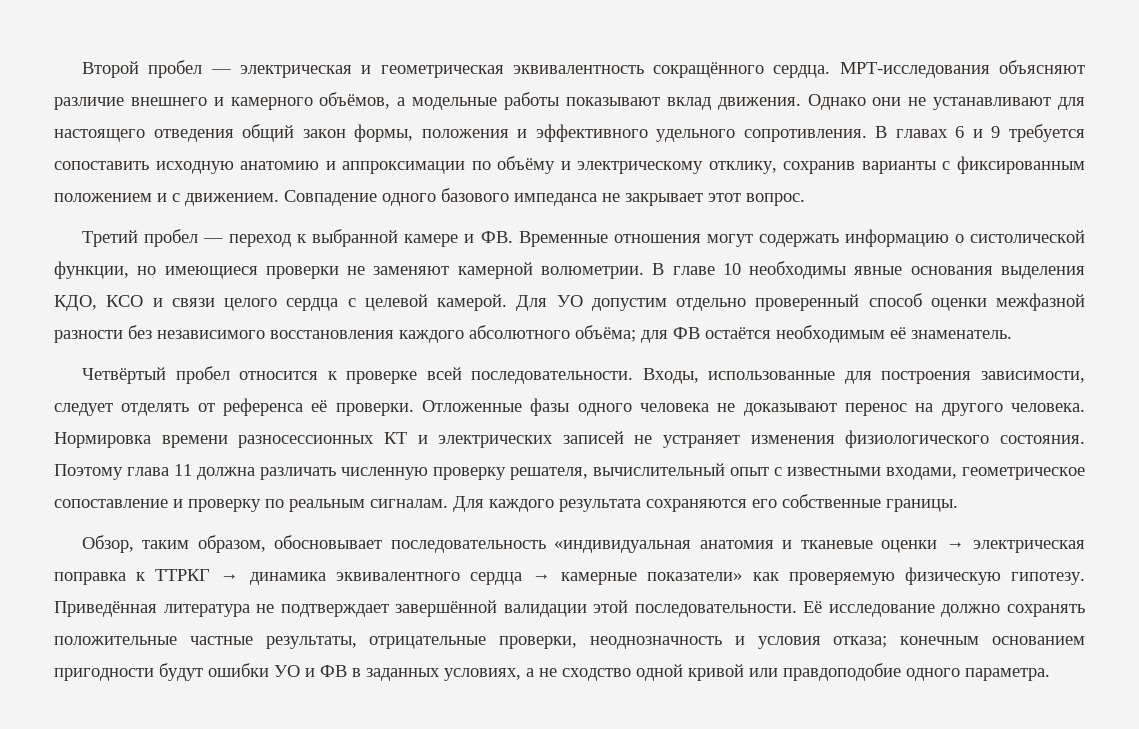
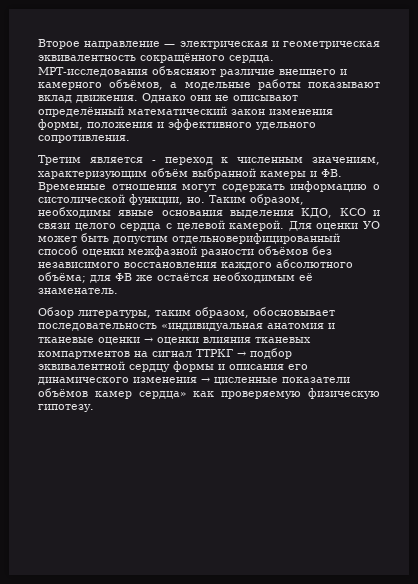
[81,60,203,78] Второй пробел -> [38,39,161,49] Второе направление
[933,97,1085,110] [54,124,346,142] устанавливают для настоящего отведения общий закон -> [233,95,298,101] [38,106,333,117] описывают определённый математический закон изменения
[875,124,1085,142] [54,156,1085,174] [54,188,805,206] [81,229,459,247] В главах 6 и 9 требуется сопоставить исходную анатомию и аппроксимации по объёму и электрическому отклику, сохранив варианты с фиксированным положением и с движением. Совпадение одного базового импеданса не закрывает этот вопрос. // Третий пробел — переход к выбранной камере -> [38,155,380,165] [38,168,306,179] // Третим является - переход к численным значениям, характеризующим объём выбранной камеры
[137,262,741,279] но имеющиеся проверки не заменяют камерной волюметрии. В главе 10 -> [187,194,304,205] но. Таким образом,
[556,294,860,311] УО допустим отдельно проверенный -> [316,221,380,231] [38,233,340,244] оценки УО может быть допустим отдельноверифицированный
(123, 336) none -> [258,246,308,255] объёмов
(700, 333) none -> [136,275,153,281] же
[81,366,1086,384] [54,398,1086,416] [54,430,1085,448] [54,463,1085,480] [54,494,958,512] [81,535,134,553] Четвёртый пробел относится к проверке всей последовательности. Входы, использованные для построения зависимости, следует отделять от референса её проверки. Отложенные фазы одного человека не доказывают перенос на другого человека. Нормировка времени разносессионных КТ и электрических записей не устраняет изменения физиологического состояния. Поэтому глава 11 должна различать численную проверку решателя, вычислительный опыт с известными входами, геометрическое сопоставление и проверку по реальным сигналам. Для каждого результата сохраняются его собственные границы. // Обзор, -> [38,307,151,318] Обзор литературы,
[973,540,1085,553] [54,567,1085,585] [54,600,1085,617] [54,636,1085,649] [54,663,1050,681] электрическая поправка к ТТРКГ → динамика эквивалентного сердца → камерные показатели» как проверяемую физическую гипотезу. Приведённая литература не подтверждает завершённой валидации этой последовательности. Её исследование должно сохранять положительные частные результаты, отрицательные проверки, неоднозначность и условия отказа; конечным основанием пригодности будут ошибки УО и ФВ в заданных условиях, а не сходство одной кривой или правдоподобие одного параметра. -> [157,337,311,345] [38,348,292,359] [38,361,308,372] [38,377,350,385] [38,388,381,399] [38,404,94,412] оценки влияния тканевых компартментов на сигнал ТТРКГ → подбор эквивалентной сердцу формы и описания его динамического изменения → цисленные показатели объёмов камер сердца» как проверяемую физическую гипотезу.

